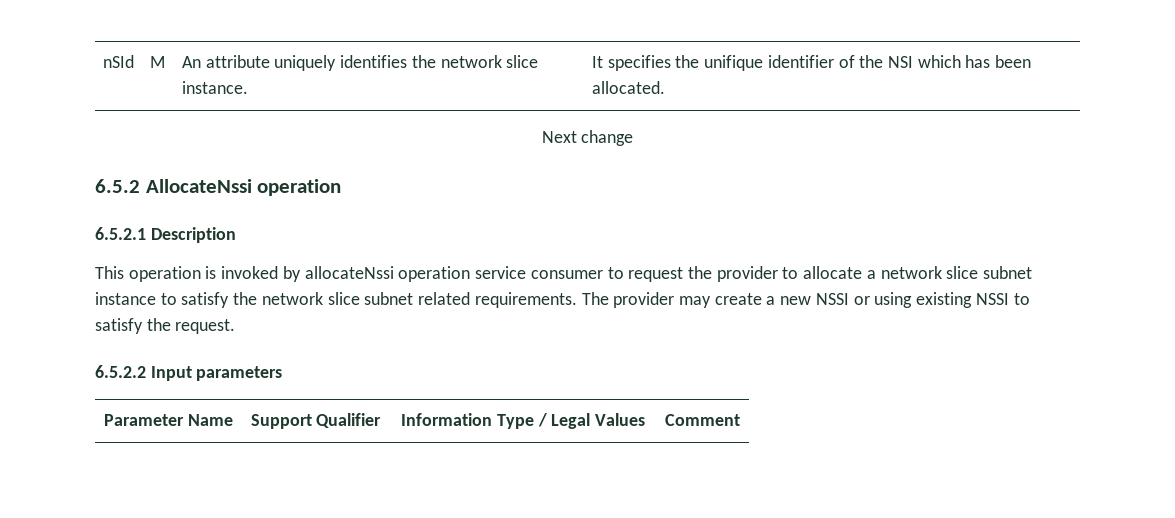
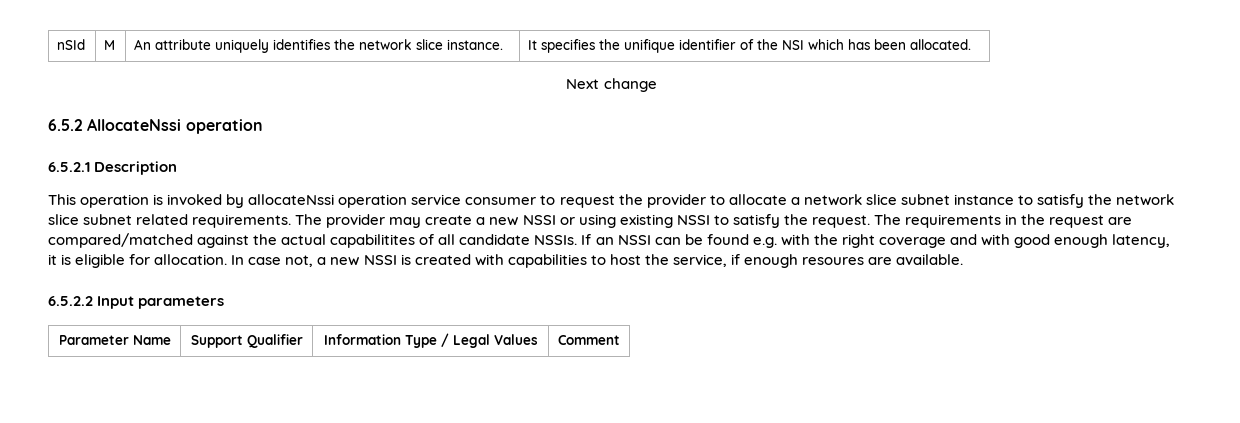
(236, 326) none -> [873,214,1133,228] [48,233,1171,248] [48,254,964,268] The requirements in the request are compared/matched against the actual capabilitites of all candidate NSSIs. If an NSSI can be found e.g. with the right coverage and with good enough latency, it is eligible for allocation. In case not, a new NSSI is created with capabilities to host the service, if enough resoures are available.

